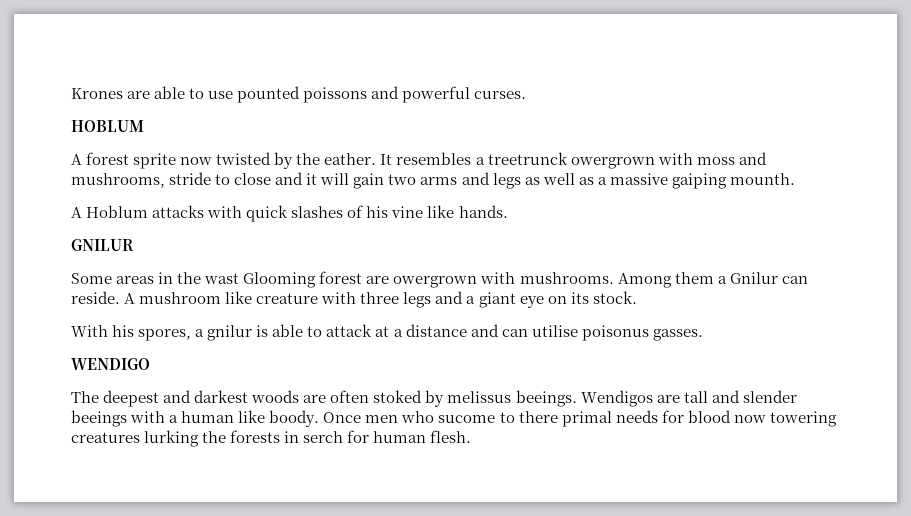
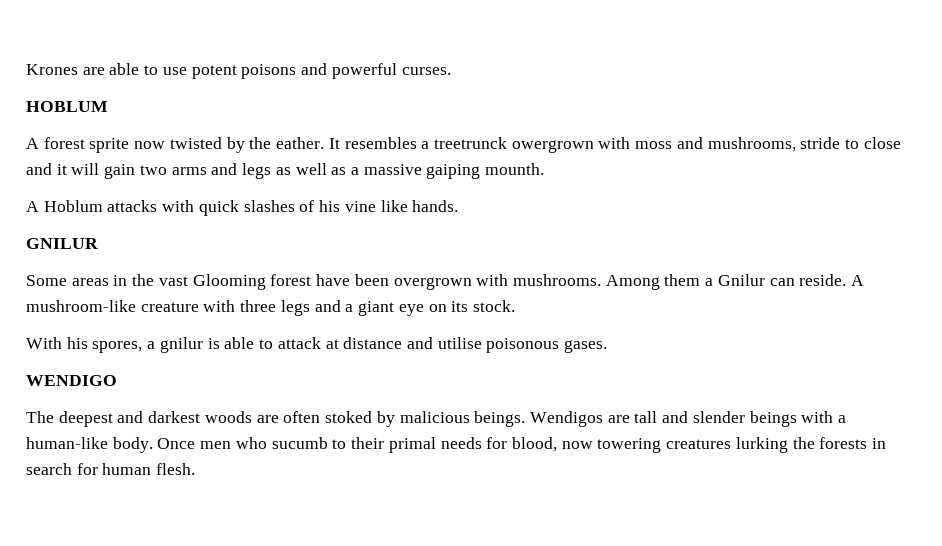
[237,86,368,103] pounted poissons -> [191,64,297,79] potent poisons
[204,273,240,284] wast -> [158,276,188,286] vast
[366,276,478,288] are owergrown -> [316,274,472,290] have been overgrown
[139,291,253,304] mushroom like -> [26,300,136,312] mushroom-like
[393,329,403,337] a -> (339, 344) none
[501,325,703,341] can utilise poisonus gasses. -> [437,337,608,353] utilise poisonous gases.
[447,390,577,407] melissus beeings. -> [399,411,526,427] malicious beings.
[71,410,127,427] beeings -> [749,411,797,427] beings
[181,410,558,427] human like boody. Once men who sucome to there -> [26,437,385,453] human-like body. Once men who sucumb to their
[687,410,731,423] blood -> [511,437,557,452] blood,
[303,431,344,443] serch -> [26,463,72,475] search

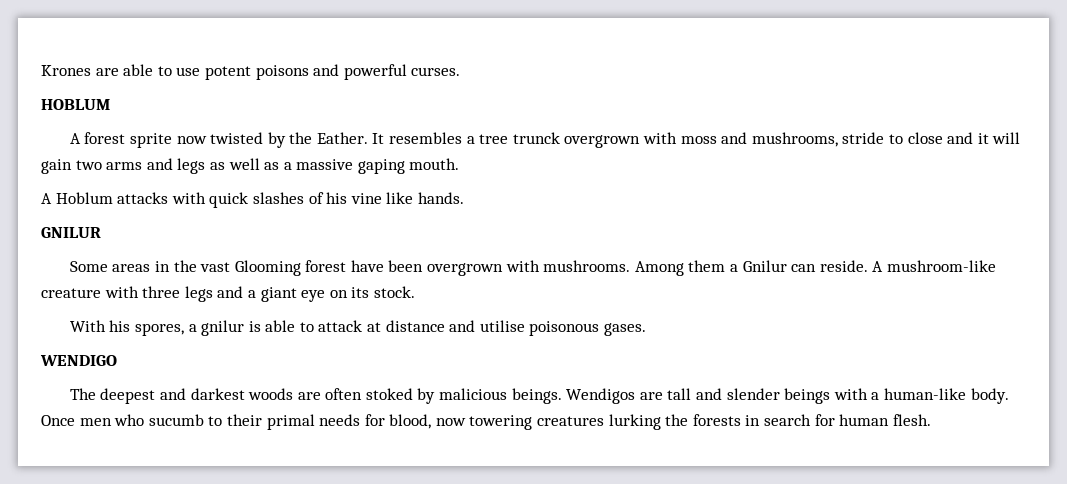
[276,137,325,149] eather. -> [316,132,368,144] Eather.
[433,137,594,153] treetrunck owergrown -> [479,132,641,148] tree trunck overgrown
[426,163,545,179] gaiping mounth. -> [357,158,460,174] gaping mouth.

